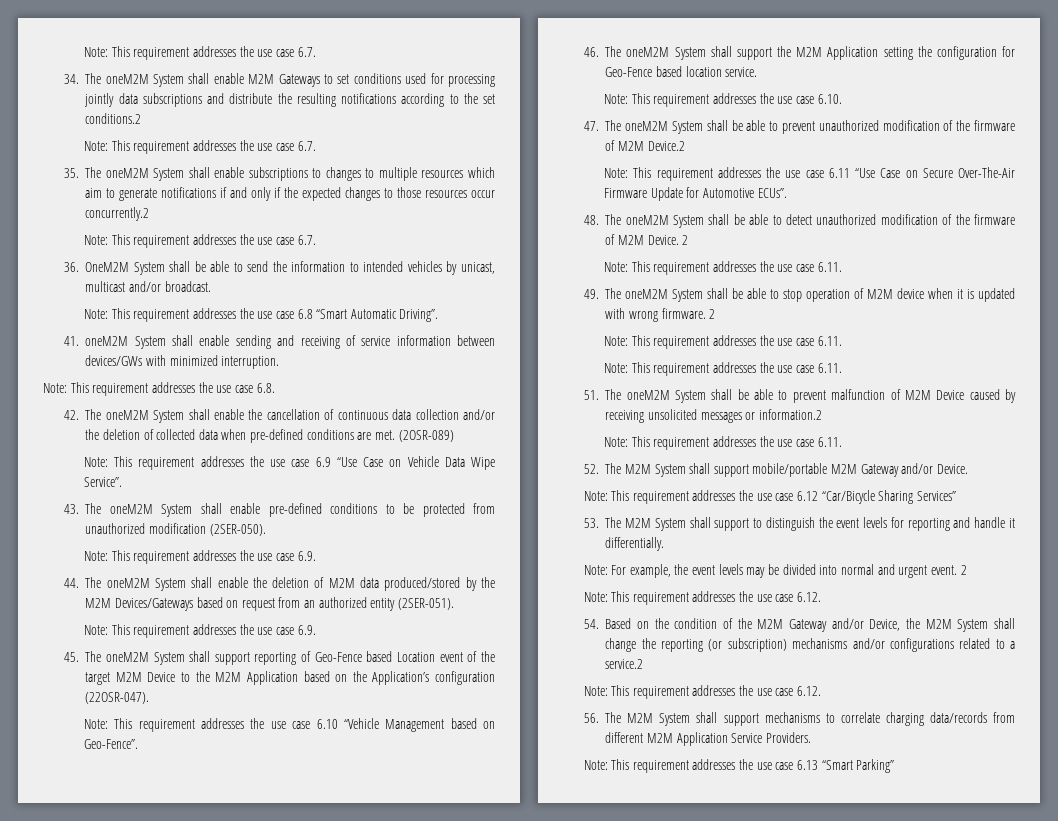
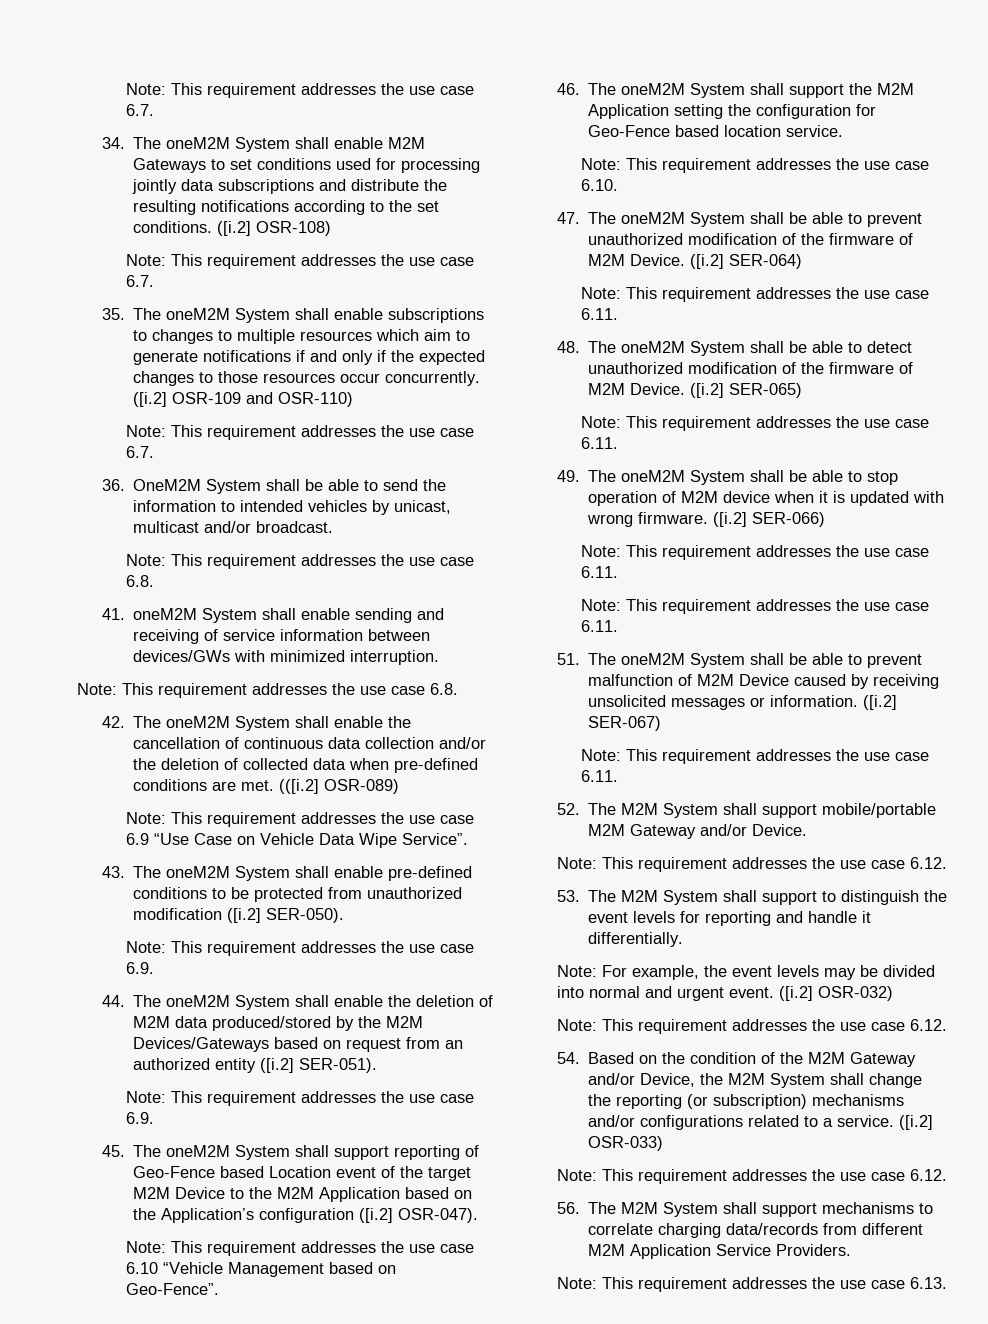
[85,113,142,124] conditions.2 -> [132,221,331,236] conditions. ([i.2] OSR-108)
[85,207,150,221] concurrently.2 -> [384,371,480,386] [132,392,353,407] concurrently. ([i.2] OSR-109 and OSR-110)
[297,309,439,322] 6.8 “Smart Automatic Driving”. -> [126,575,155,587] 6.8.
[398,430,454,442] (2OSR-089) -> [278,779,399,794] (([i.2] OSR-089)
[209,524,266,536] (2SER-050). -> [226,908,344,923] ([i.2] SER-050).
[398,598,455,610] (2SER-051). -> [259,1058,377,1073] ([i.2] SER-051).
[85,692,150,704] (22OSR-047). -> [358,1208,478,1223] ([i.2] OSR-047).
[647,141,685,151] [604,167,1015,181] [604,187,787,201] Device.2 // Note: This requirement addresses the use case 6.11 “Use Case on Secure Over-The-Air Firmware Update for Automotive ECUs”. -> [629,254,802,269] [581,287,930,302] [581,308,619,320] Device. ([i.2] SER-064) // Note: This requirement addresses the use case 6.11.
[682,235,689,245] 2 -> [689,383,802,398] ([i.2] SER-065)
[709,309,716,319] 2 -> [712,512,825,527] ([i.2] SER-066)
[758,409,822,420] information.2 -> [769,695,897,710] [587,716,661,731] information. ([i.2] SER-067)
[797,490,956,504] 6.12 “Car/Bicycle Sharing Services” -> [909,857,947,869] 6.12.
[960,565,967,575] 2 -> [778,986,893,1001] ([i.2] OSR-032)
[605,659,644,669] service.2 -> [836,1115,933,1130] [587,1136,663,1151] service. ([i.2] OSR-033)
[797,759,895,773] 6.13 “Smart Parking” -> [909,1277,947,1289] 6.13.

